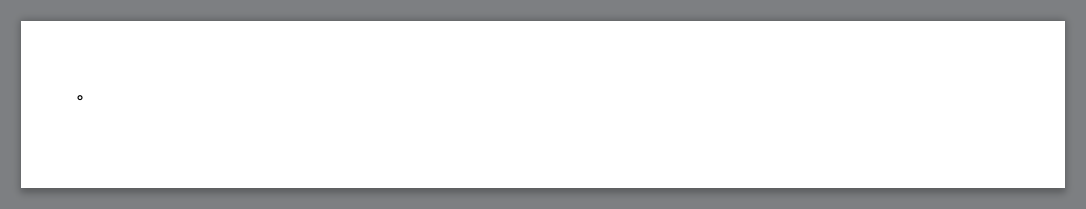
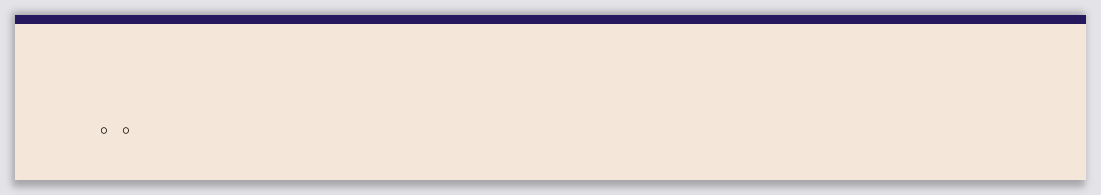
[77,95,96,101] 。 -> [100,127,144,134] 。。

